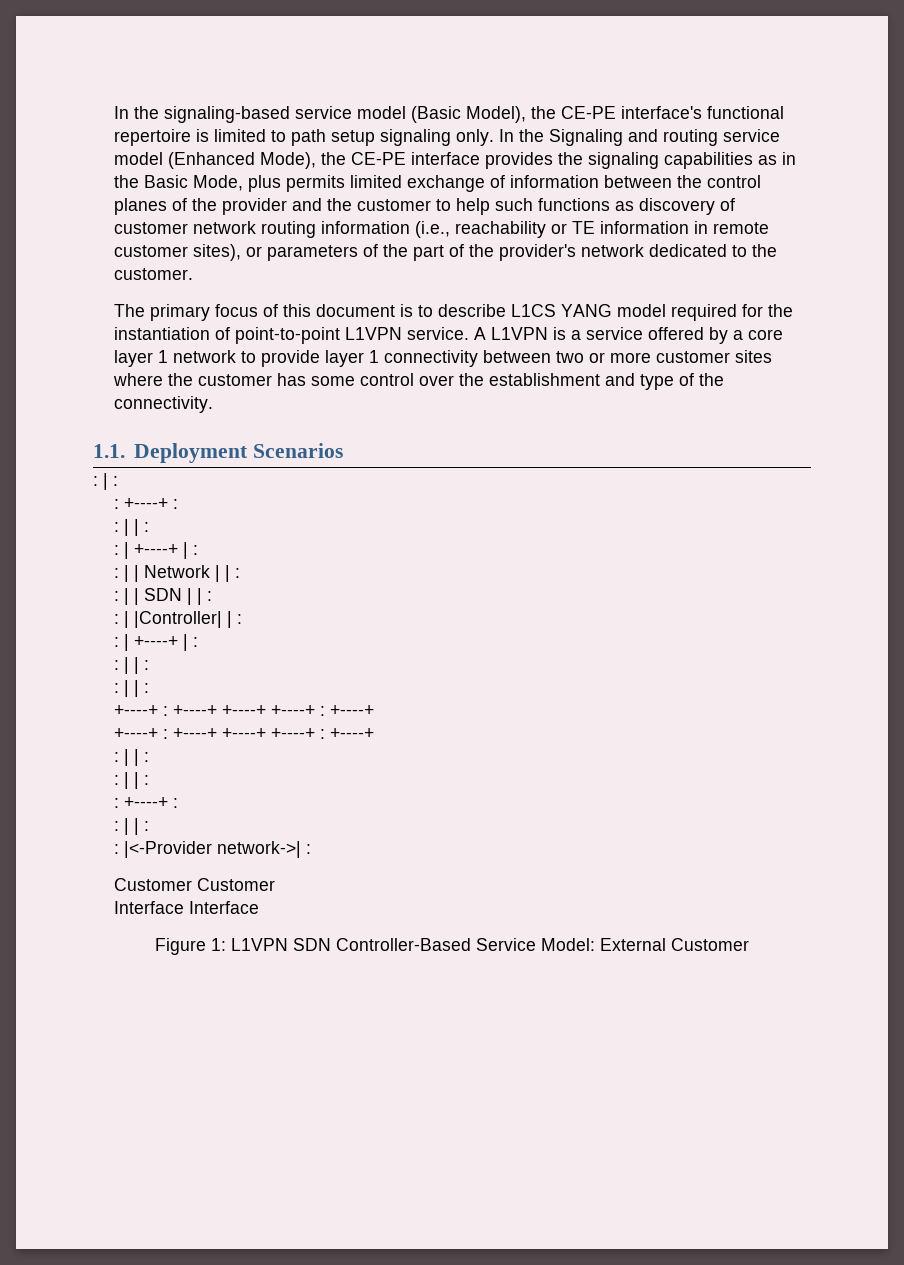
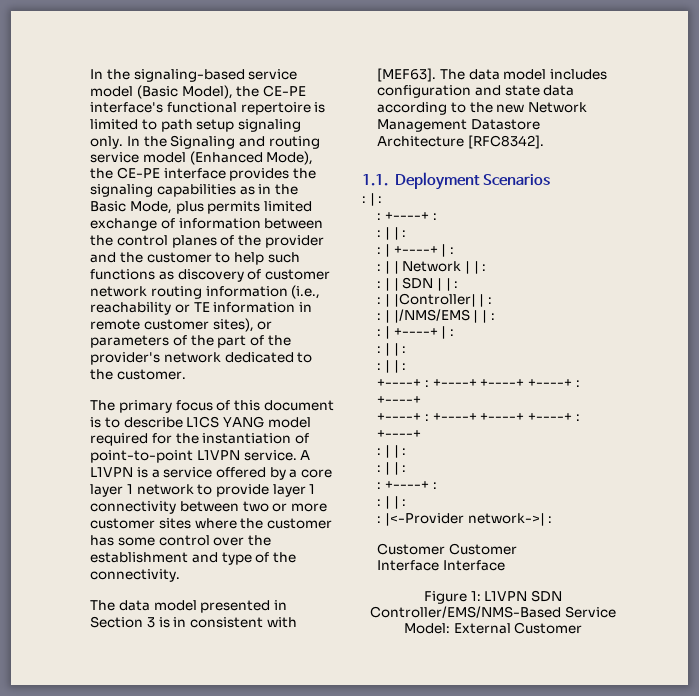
(214, 404) none -> [90,600,287,613] [90,616,297,628] [377,68,607,82] [377,85,575,98] [377,102,587,115] [377,119,541,132] [377,135,545,149] // The data model presented in Section 3 is in consistent with [MEF63]. The data model includes configuration and state data according to the new Network Management Datastore Architecture [RFC8342].
(243, 619) none -> [377,309,495,323] // : | |/NMS/EMS | | :
[336,938,471,951] Controller-Based -> [370,606,562,618] Controller/EMS/NMS-Based

